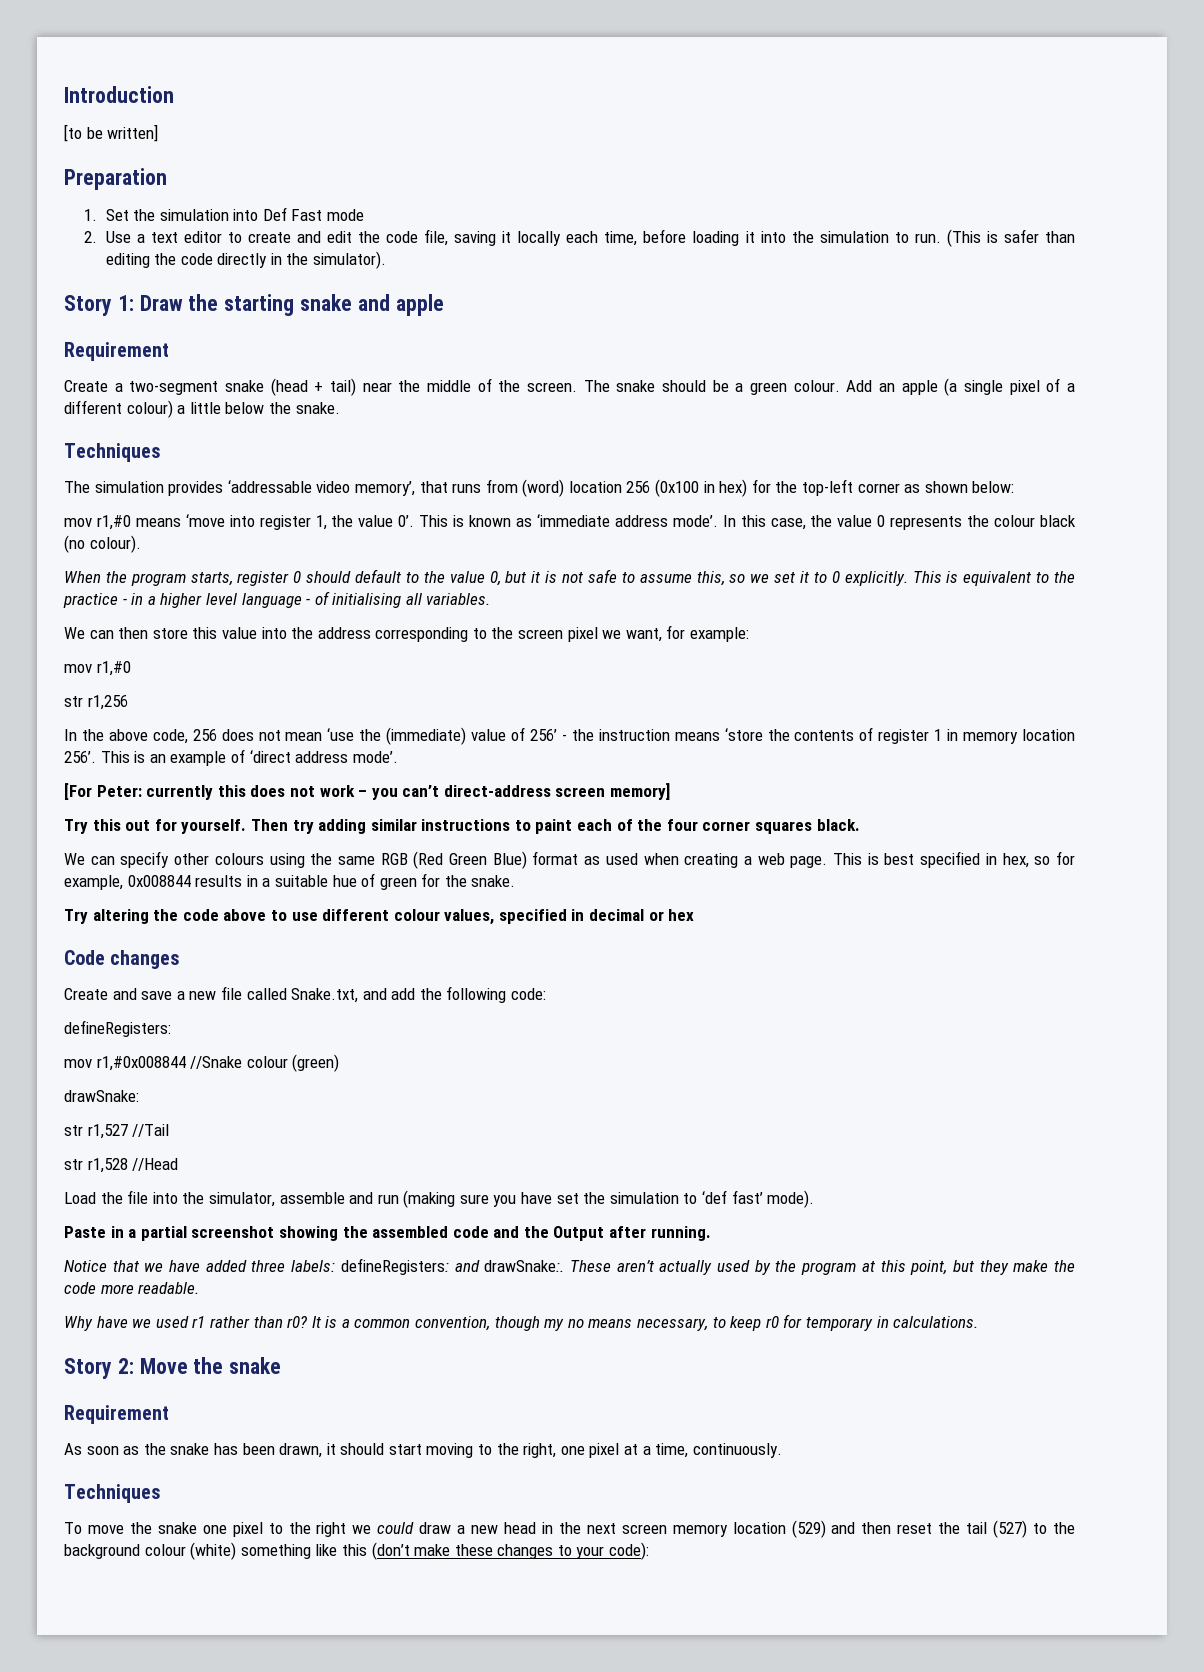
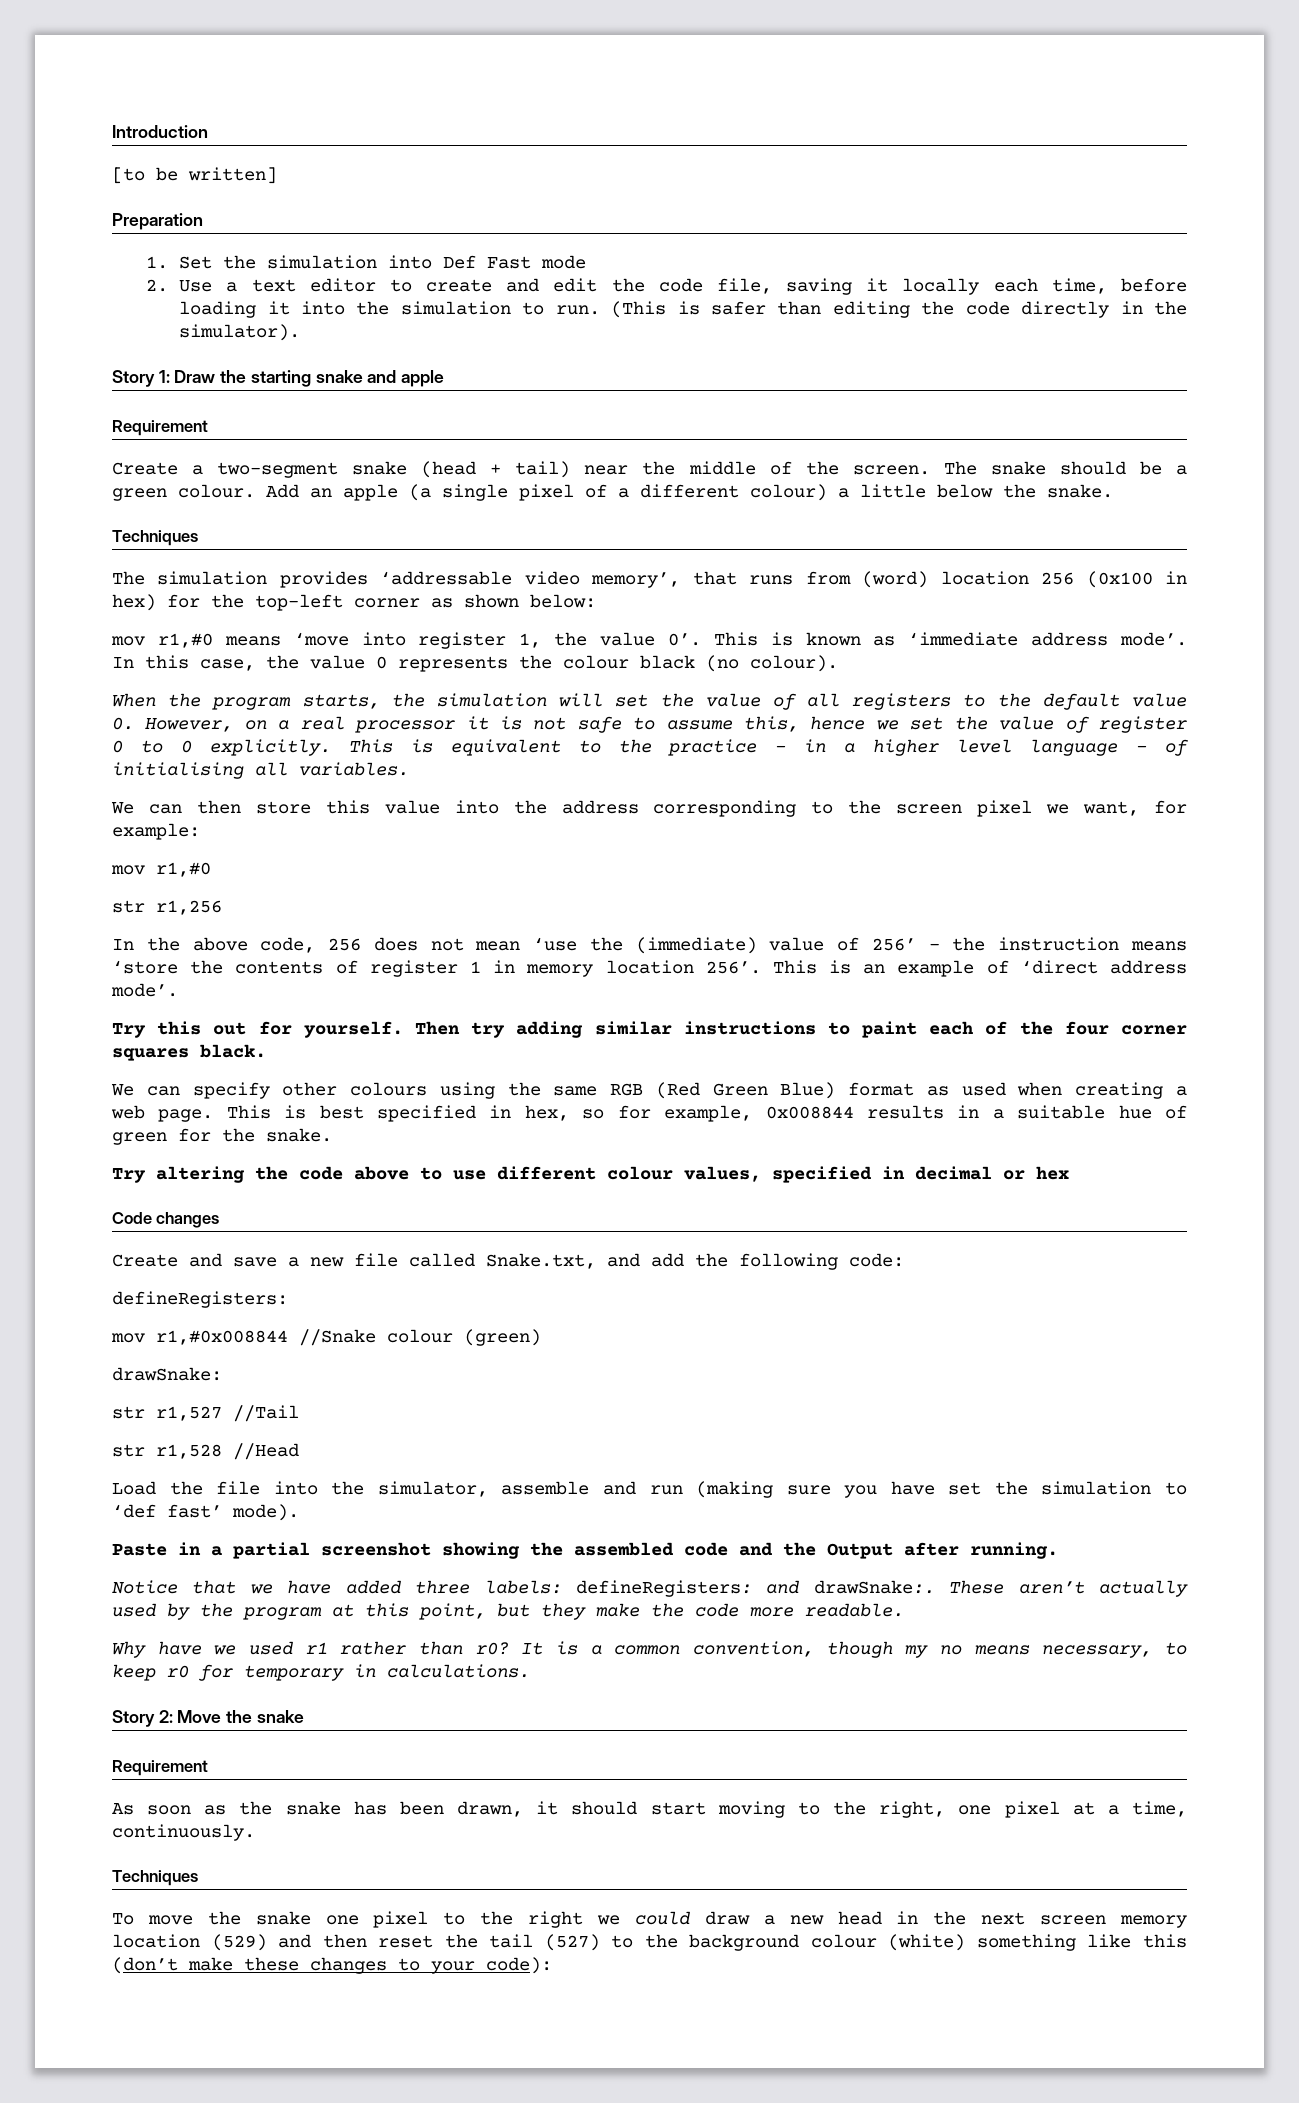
[237,569,527,586] register 0 should default to the value 0, but -> [391,693,1187,710] [112,716,457,733] the simulation will set the value of all registers to the default value 0. However, on a real processor
[729,574,746,583] so -> [810,716,866,730] hence
[800,571,810,583] it -> [954,716,1189,733] [112,740,123,753] the value of register 0
[64,783,671,800] // [For Peter: currently this does not work – you can’t direct-address screen memory] -> (178, 990) none

